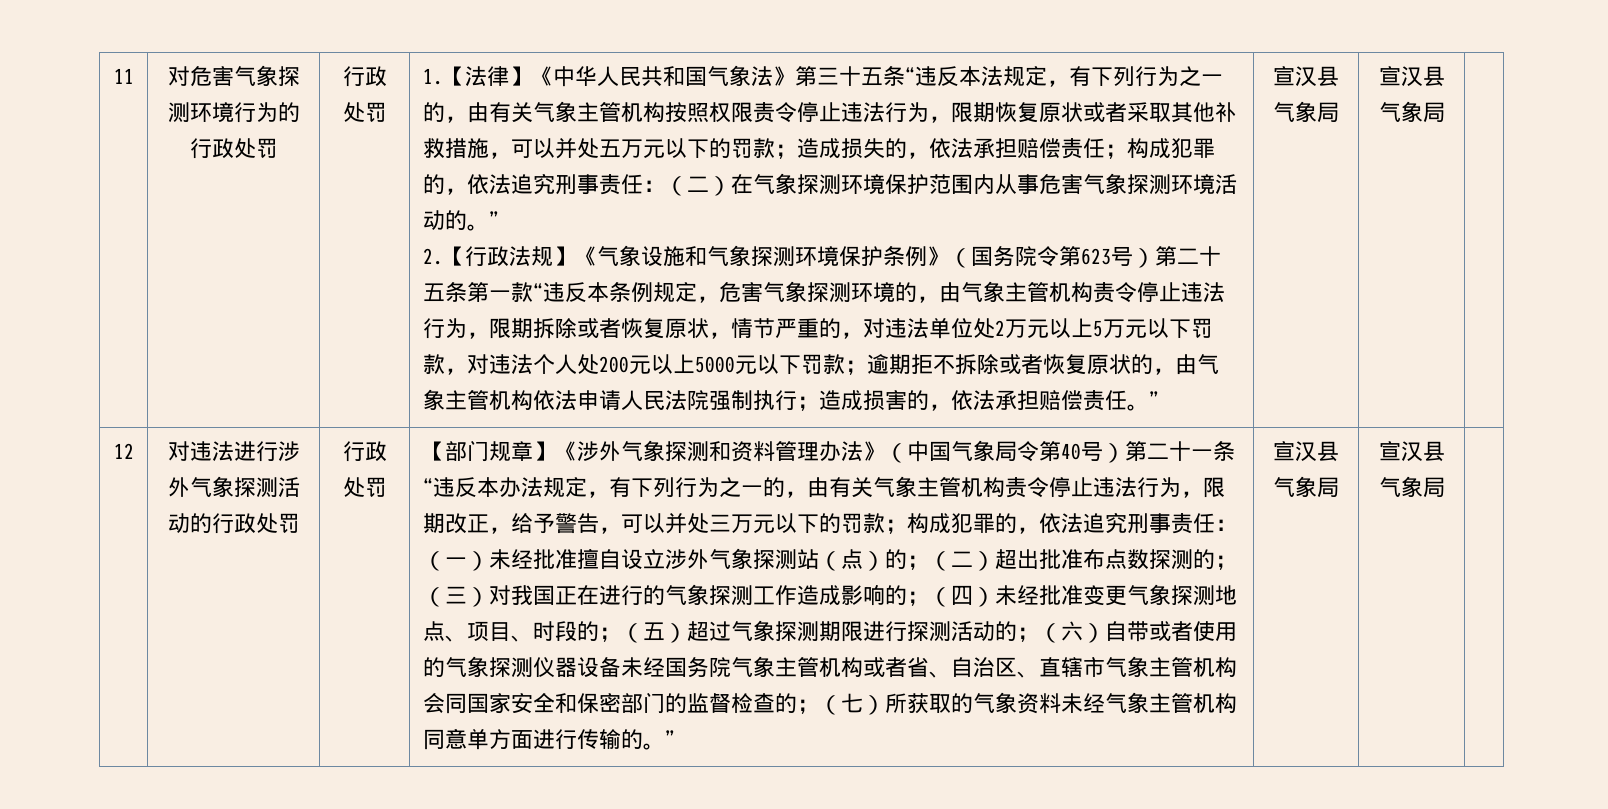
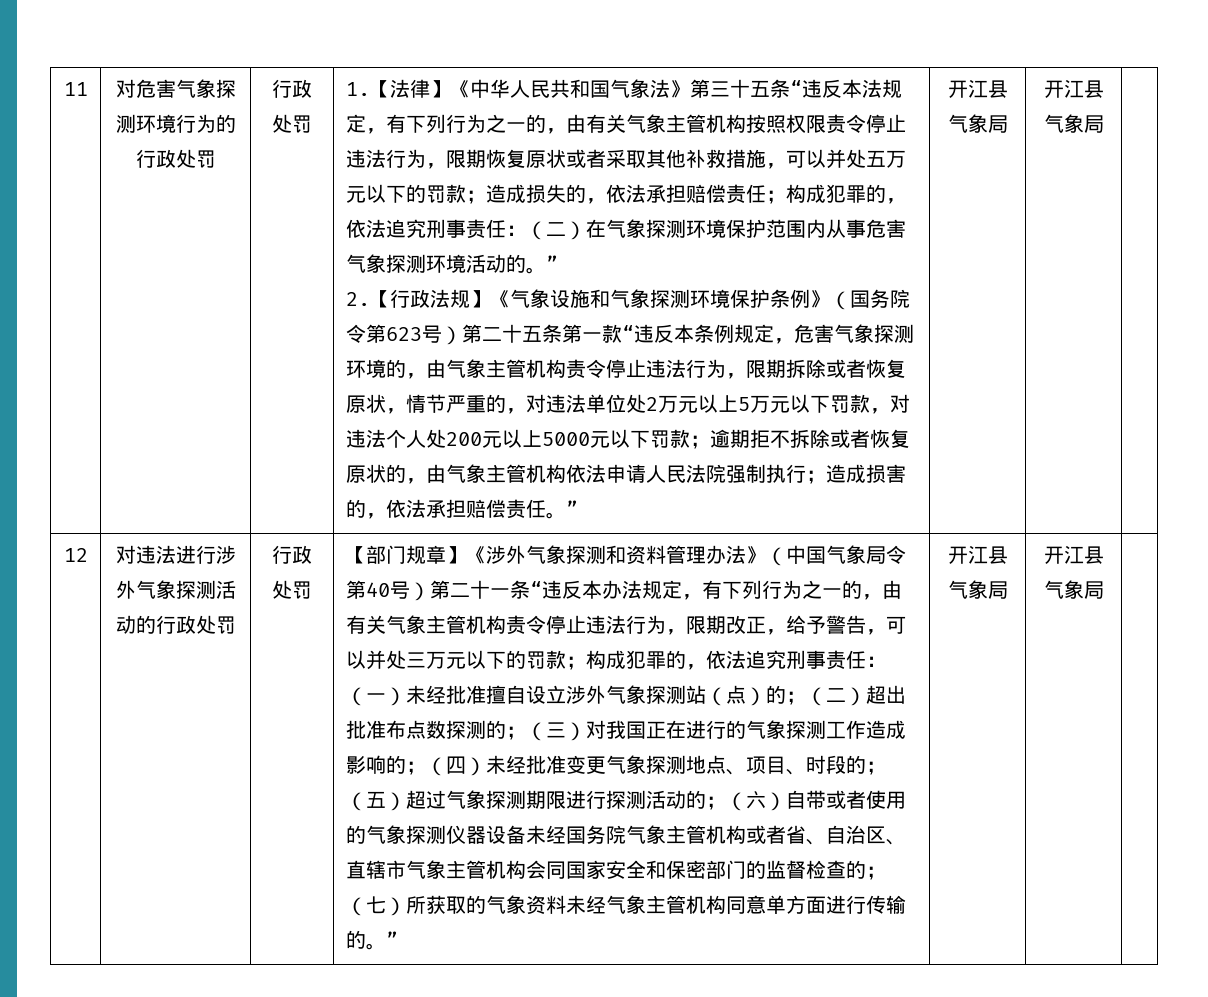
[1273,66,1339,87] [1273,101,1339,123] [1378,66,1423,86] 宣汉县气象局 | 宣汉 -> [947,79,1008,98] [947,114,1008,133] [1043,79,1084,98] 开江县气象局 | 开江
[1273,441,1339,462] [1273,476,1339,498] [1378,441,1423,461] 宣汉县气象局 | 宣汉 -> [947,545,1008,564] [947,580,1008,599] [1043,545,1084,564] 开江县气象局 | 开江

